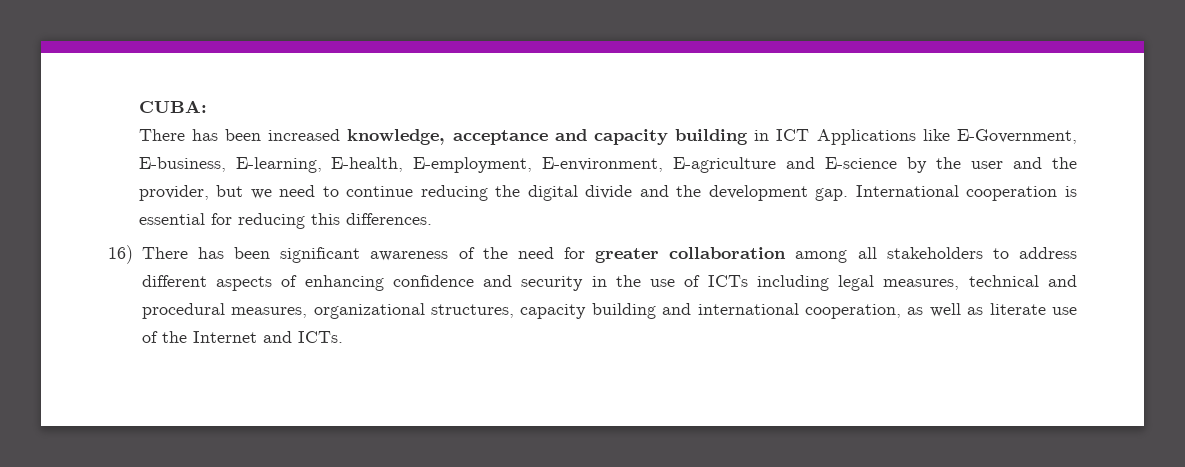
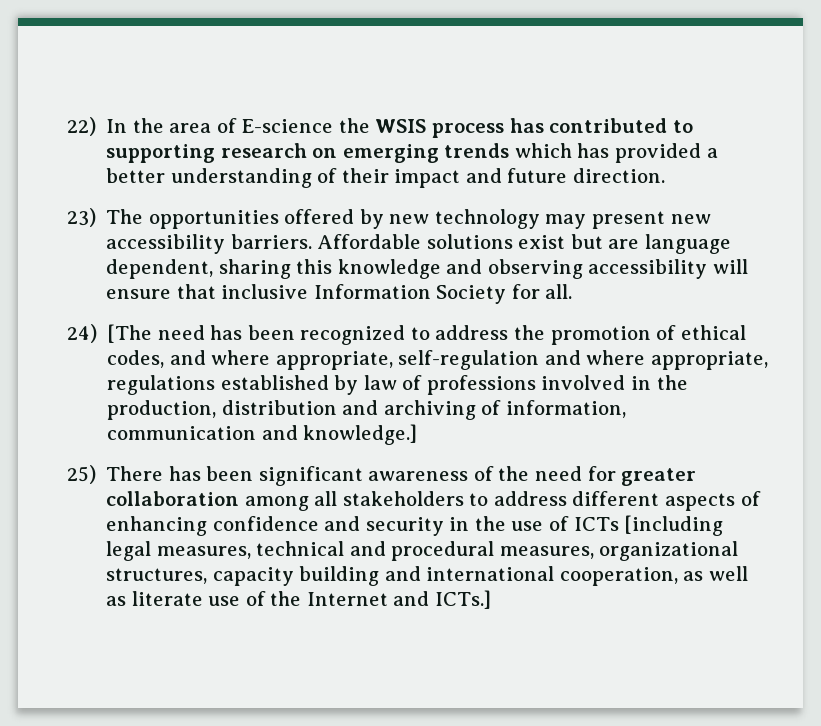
[138,100,207,113] [138,129,1078,145] [138,157,1078,173] [138,185,1077,201] [138,213,432,229] [108,245,133,264] CUBA: // There has been increased knowledge, acceptance and capacity building in ICT Applications like E-Government, E-business, E-learning, E-health, E-employment, E-environment, E-agriculture and E-science by the user and the provider, but we need to continue reducing the digital divide and the development gap. International cooperation is essential for reducing this differences. // 16) -> [67,117,693,138] [106,143,718,163] [106,168,665,188] [67,208,711,229] [106,234,731,254] [106,259,748,279] [106,284,573,304] [67,324,746,345] [107,350,768,370] [107,375,688,395] [107,400,626,420] [107,424,418,445] [67,465,96,484] 22) In the area of E-science the WSIS process has contributed to supporting research on emerging trends which has provided a better understanding of their impact and future direction. // 23) The opportunities offered by new technology may present new accessibility barriers. Affordable solutions exist but are language dependent, sharing this knowledge and observing accessibility will ensure that inclusive Information Society for all. // 24) [The need has been recognized to address the promotion of ethical codes, and where appropriate, self-regulation and where appropriate, regulations established by law of professions involved in the production, distribution and archiving of information, communication and knowledge.] // 25)
[756,275,829,291] including -> [624,515,724,536] [including
[297,331,343,343] ICTs. -> [434,590,491,609] ICTs.]

